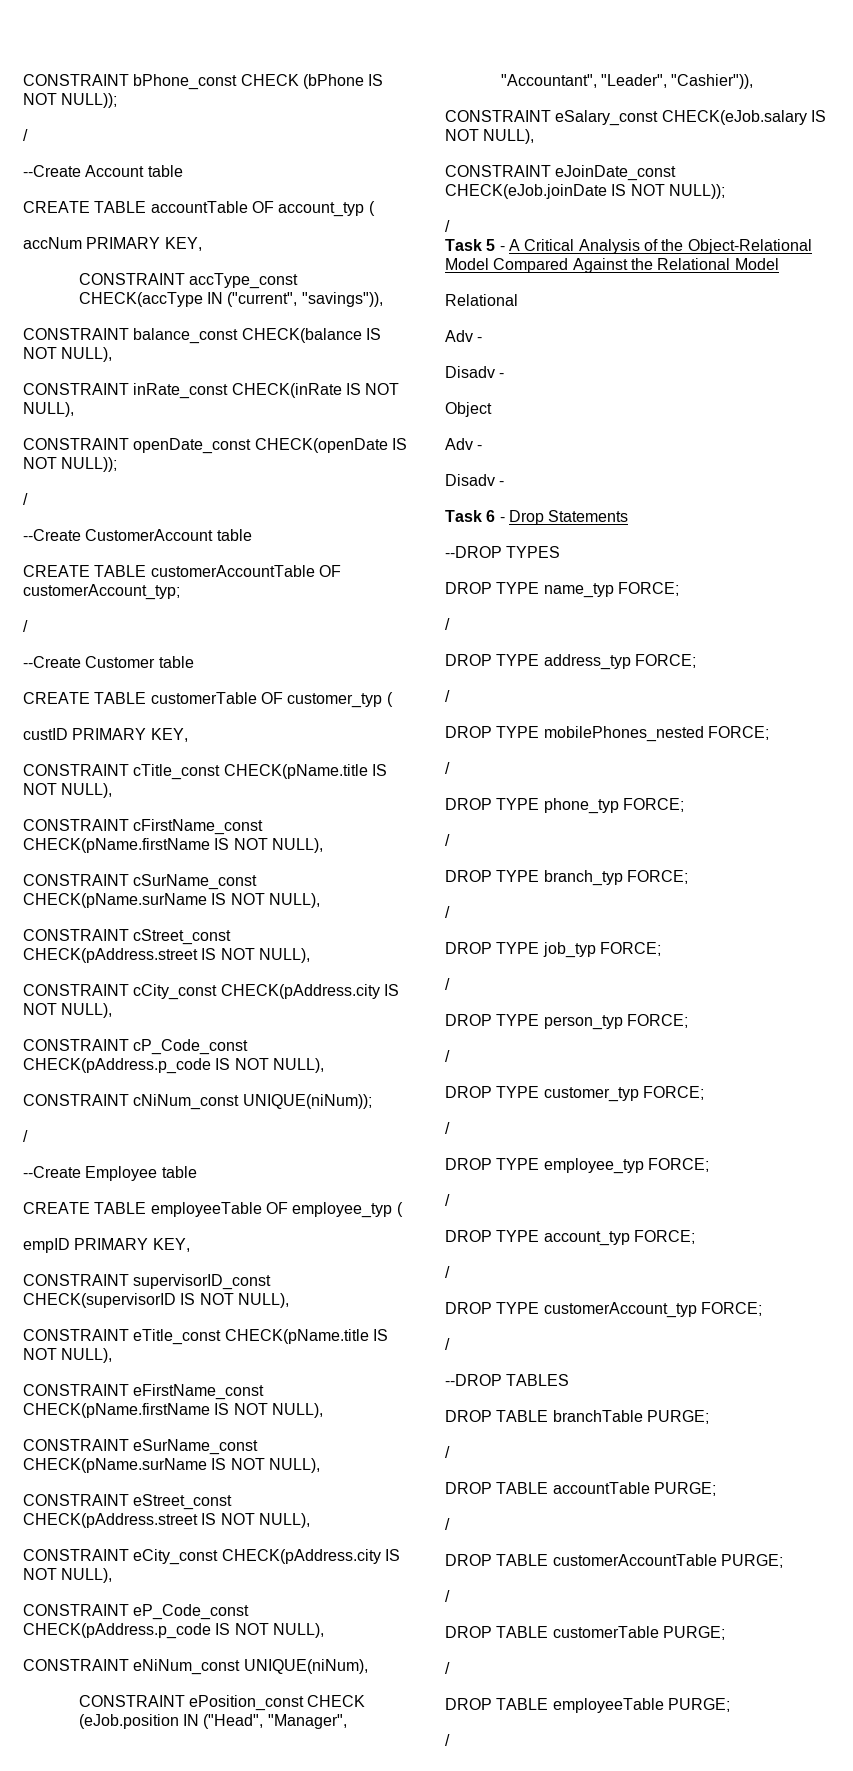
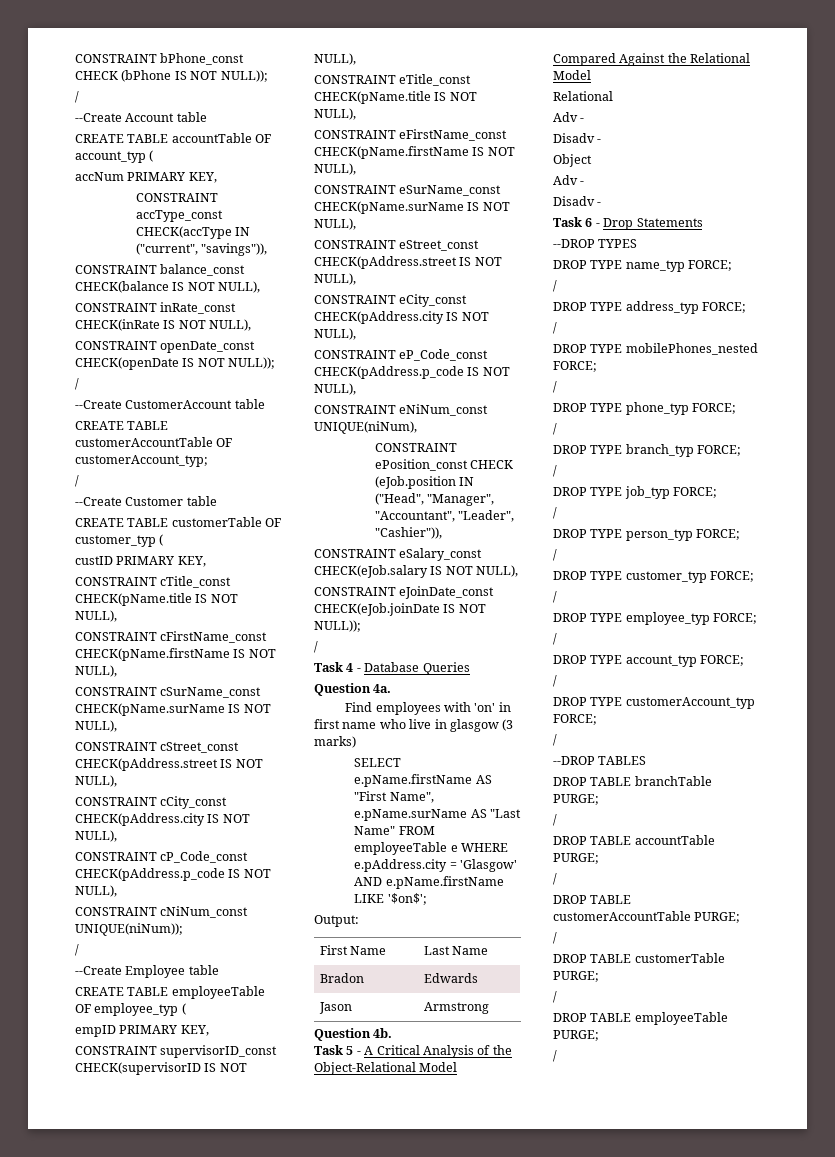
(450, 226) none -> [314,662,470,675] [314,683,392,696] [345,702,511,715] [314,719,514,732] [314,736,356,748] [354,758,402,767] [354,774,492,787] [354,791,434,803] [354,809,522,821] [354,826,435,835] [354,842,509,855] [354,859,518,872] [354,876,504,889] [354,893,427,905] [314,915,359,927] [319,945,387,955] [423,946,489,955] [319,973,364,983] [423,973,478,983] [318,1002,352,1014] [423,1002,489,1014] [314,1028,393,1041] // Task 4 - Database Queries // Question 4a. // Find employees with 'on' in first name who live in glasgow (3 marks) // SELECT e.pName.firstName AS "First Name", e.pName.surName AS "Last Name" FROM employeeTable e WHERE e.pAddress.city = 'Glasgow' AND e.pName.firstName LIKE '$on$'; // Output: // First Name | Last Name // Bradon | Edwards // Jason | Armstrong // Question 4b.

